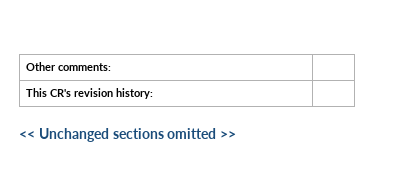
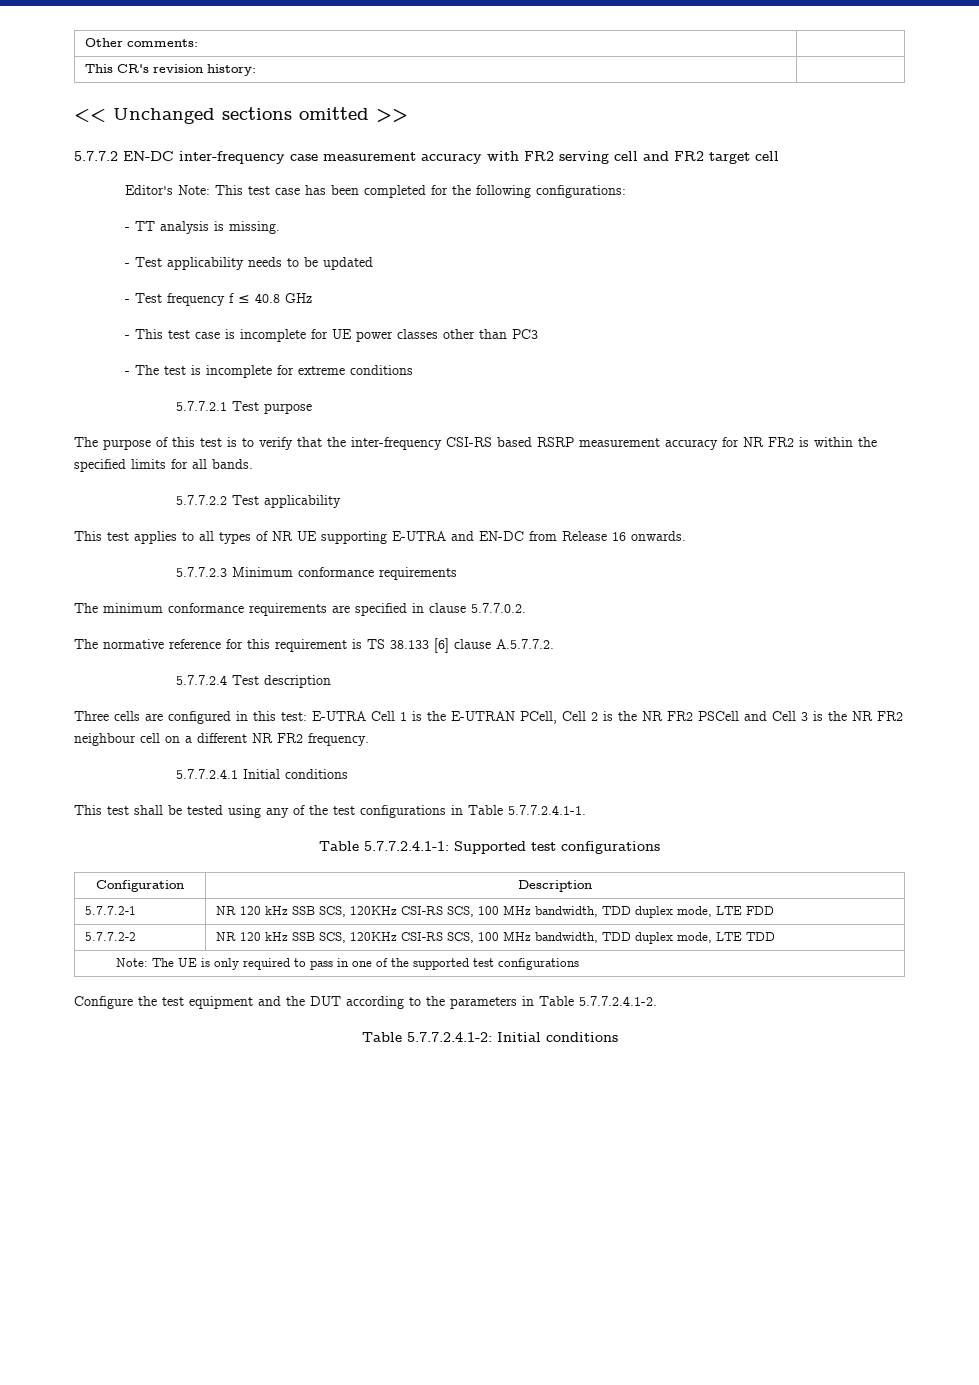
(237, 135) none -> [74,151,779,164] [125,185,627,198] [125,221,281,234] [125,257,374,270] [125,293,313,306] [125,329,539,342] [125,365,414,378] [176,401,313,414] [74,437,877,450] [74,459,253,472] [176,495,342,508] [74,531,686,544] [176,567,458,580] [74,603,526,616] [74,638,554,653] [176,675,332,688] [74,711,903,724] [74,733,369,746] [176,769,349,779] [74,805,586,818] [319,841,660,854] [96,880,184,892] [518,880,592,892] [85,906,137,915] [216,905,775,918] [85,932,137,941] [216,931,776,944] [115,958,579,970] [74,996,657,1009] [361,1032,618,1042] // 5.7.7.2 EN-DC inter-frequency case measurement accuracy with FR2 serving cell and FR2 target cell // Editor's Note: This test case has been completed for the following configurations: // - TT analysis is missing. // - Test applicability needs to be updated // - Test frequency f ≤ 40.8 GHz // - This test case is incomplete for UE power classes other than PC3 // - The test is incomplete for extreme conditions // 5.7.7.2.1 Test purpose // The purpose of this test is to verify that the inter-frequency CSI-RS based RSRP measurement accuracy for NR FR2 is within the specified limits for all bands. // 5.7.7.2.2 Test applicability // This test applies to all types of NR UE supporting E-UTRA and EN-DC from Release 16 onwards. // 5.7.7.2.3 Minimum conformance requirements // The minimum conformance requirements are specified in clause 5.7.7.0.2. // The normative reference for this requirement is TS 38.133 [6] clause A.5.7.7.2. // 5.7.7.2.4 Test description // Three cells are configured in this test: E-UTRA Cell 1 is the E-UTRAN PCell, Cell 2 is the NR FR2 PSCell and Cell 3 is the NR FR2 neighbour cell on a different NR FR2 frequency. // 5.7.7.2.4.1 Initial conditions // This test shall be tested using any of the test configurations in Table 5.7.7.2.4.1-1. // Table 5.7.7.2.4.1-1: Supported test configurations // Configuration | Description // 5.7.7.2-1 | NR 120 kHz SSB SCS, 120KHz CSI-RS SCS, 100 MHz bandwidth, TDD duplex mode, LTE FDD // 5.7.7.2-2 | NR 120 kHz SSB SCS, 120KHz CSI-RS SCS, 100 MHz bandwidth, TDD duplex mode, LTE TDD // Note: The UE is only required to pass in one of the supported test configurations // Configure the test equipment and the DUT according to the parameters in Table 5.7.7.2.4.1-2. // Table 5.7.7.2.4.1-2: Initial conditions

